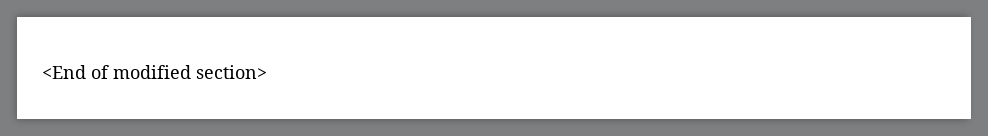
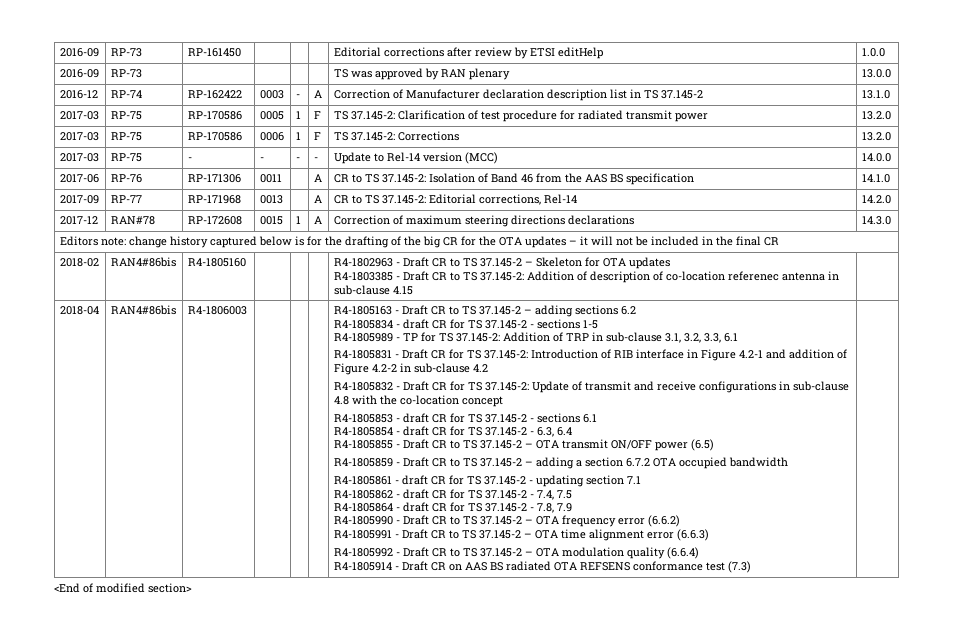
(42, 72) none -> [59,48,99,57] [110,48,142,57] [187,48,241,57] [333,47,603,59] [861,48,885,57] [59,69,99,78] [110,69,142,78] [333,68,510,80] [861,69,891,78] [59,90,98,99] [110,90,142,98] [187,90,242,99] [259,90,284,99] [295,94,300,98] [313,90,322,98] [333,89,703,101] [861,90,890,99] [59,111,99,120] [110,111,142,120] [187,111,242,120] [259,111,284,120] [295,111,301,119] [313,111,321,119] [333,110,708,122] [861,111,891,120] [59,132,99,141] [110,132,142,141] [187,132,242,141] [259,132,284,141] [295,132,301,140] [313,132,321,140] [333,131,459,141] [861,132,891,141] [59,153,99,162] [110,153,142,162] [187,157,192,161] [259,157,264,161] [295,157,300,161] [313,157,318,161] [333,152,498,164] [861,153,891,162] [59,174,99,183] [110,174,142,183] [187,174,241,183] [259,174,282,183] [313,174,322,182] [333,173,694,185] [861,174,890,183] [59,195,99,204] [110,195,142,203] [187,195,241,204] [259,195,283,204] [313,195,322,203] [333,194,577,205] [861,195,891,204] [59,216,98,225] [110,216,155,225] [187,216,242,225] [259,216,283,225] [295,216,301,224] [313,216,322,224] [333,215,634,227] [861,216,891,225] [59,236,779,248] [59,258,99,267] [110,257,176,267] [187,258,246,267] [333,257,670,269] [333,271,839,283] [333,285,413,295] [59,306,99,315] [110,305,176,315] [187,306,247,315] [333,305,636,317] [333,319,598,329] [333,332,738,343] [333,349,847,361] [333,363,488,375] [333,381,849,393] [333,395,503,407] [333,413,597,423] [333,426,572,437] [333,439,714,451] [333,457,788,469] [333,475,641,487] [333,489,572,500] [333,502,572,513] [333,515,680,527] [333,529,709,541] [333,547,699,559] [333,561,751,573] 2016-09 | RP-73 | RP-161450 | | | | Editorial corrections after review by ETSI editHelp | 1.0.0 // 2016-09 | RP-73 | | | | | TS was approved by RAN plenary | 13.0.0 // 2016-12 | RP-74 | RP-162422 | 0003 | - | A | Correction of Manufacturer declaration description list in TS 37.145-2 | 13.1.0 // 2017-03 | RP-75 | RP-170586 | 0005 | 1 | F | TS 37.145-2: Clarification of test procedure for radiated transmit power | 13.2.0 // 2017-03 | RP-75 | RP-170586 | 0006 | 1 | F | TS 37.145-2: Corrections | 13.2.0 // 2017-03 | RP-75 | - | - | - | - | Update to Rel-14 version (MCC) | 14.0.0 // 2017-06 | RP-76 | RP-171306 | 0011 | | A | CR to TS 37.145-2: Isolation of Band 46 from the AAS BS specification | 14.1.0 // 2017-09 | RP-77 | RP-171968 | 0013 | | A | CR to TS 37.145-2: Editorial corrections, Rel-14 | 14.2.0 // 2017-12 | RAN#78 | RP-172608 | 0015 | 1 | A | Correction of maximum steering directions declarations | 14.3.0 // Editors note: change history captured below is for the drafting of the big CR for the OTA updates – it will not be included in the final CR // 2018-02 | RAN4#86bis | R4-1805160 | | | | R4-1802963 - Draft CR to TS 37.145-2 – Skeleton for OTA updates // R4-1803385 - Draft CR to TS 37.145-2: Addition of description of co-location referenec antenna in sub-clause 4.15 | // 2018-04 | RAN4#86bis | R4-1806003 | | | | R4-1805163 - Draft CR to TS 37.145-2 – adding sections 6.2 // R4-1805834 - draft CR for TS 37.145-2 - sections 1-5 // R4-1805989 - TP for TS 37.145-2: Addition of TRP in sub-clause 3.1, 3.2, 3.3, 6.1 // R4-1805831 - Draft CR for TS 37.145-2: Introduction of RIB interface in Figure 4.2-1 and addition of Figure 4.2-2 in sub-clause 4.2 // R4-1805832 - Draft CR for TS 37.145-2: Update of transmit and receive configurations in sub-clause 4.8 with the co-location concept // R4-1805853 - draft CR for TS 37.145-2 - sections 6.1 // R4-1805854 - draft CR for TS 37.145-2 - 6.3, 6.4 // R4-1805855 - Draft CR to TS 37.145-2 – OTA transmit ON/OFF power (6.5) // R4-1805859 - Draft CR to TS 37.145-2 – adding a section 6.7.2 OTA occupied bandwidth // R4-1805861 - draft CR for TS 37.145-2 - updating section 7.1 // R4-1805862 - draft CR for TS 37.145-2 - 7.4, 7.5 // R4-1805864 - draft CR for TS 37.145-2 - 7.8, 7.9 // R4-1805990 - Draft CR to TS 37.145-2 – OTA frequency error (6.6.2) // R4-1805991 - Draft CR to TS 37.145-2 – OTA time alignment error (6.6.3) // R4-1805992 - Draft CR to TS 37.145-2 – OTA modulation quality (6.6.4) // R4-1805914 - Draft CR on AAS BS radiated OTA REFSENS conformance test (7.3) | //

